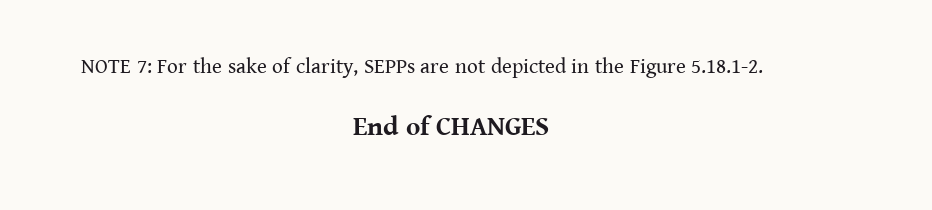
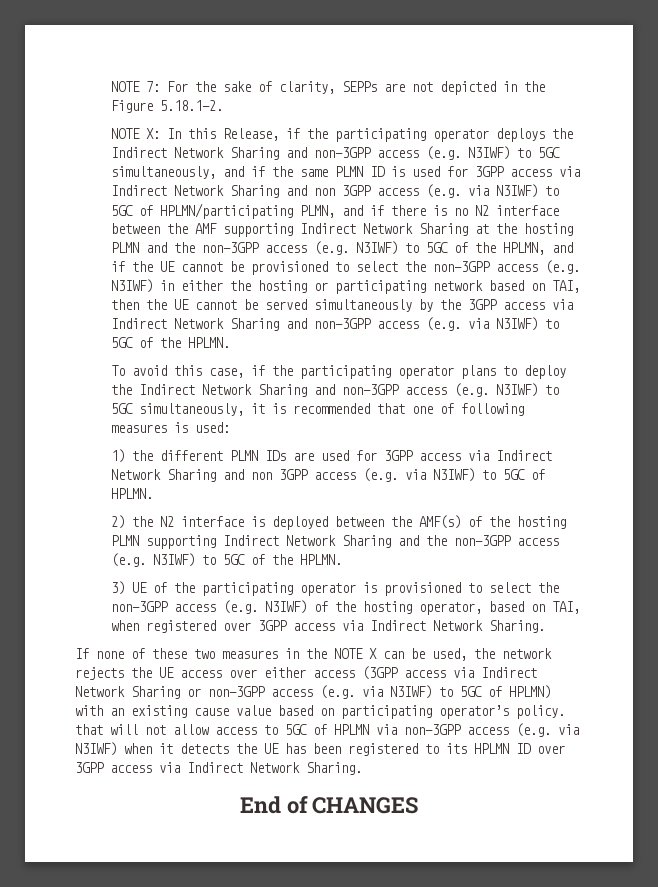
(764, 66) none -> [111,128,574,142] [111,146,561,160] [111,166,581,179] [111,184,560,198] [111,203,560,219] [111,223,574,237] [111,241,574,255] [111,260,581,275] [111,279,581,294] [111,299,574,312] [111,317,560,331] [111,337,231,348] [111,365,567,379] [111,383,560,397] [111,403,525,416] [111,422,231,433] [111,449,553,463] [111,468,546,482] [111,488,154,499] [111,515,567,530] [111,535,560,549] [111,553,343,567] [111,581,560,596] [111,600,581,615] [111,620,546,633] [75,648,552,661] [75,666,537,680] [75,685,551,699] [75,705,565,719] [75,723,579,737] [75,742,565,756] [75,762,362,775] // NOTE X: In this Release, if the participating operator deploys the Indirect Network Sharing and non-3GPP access (e.g. N3IWF) to 5GC simultaneously, and if the same PLMN ID is used for 3GPP access via Indirect Network Sharing and non 3GPP access (e.g. via N3IWF) to 5GC of HPLMN/participating PLMN, and if there is no N2 interface between the AMF supporting Indirect Network Sharing at the hosting PLMN and the non-3GPP access (e.g. N3IWF) to 5GC of the HPLMN, and if the UE cannot be provisioned to select the non-3GPP access (e.g. N3IWF) in either the hosting or participating network based on TAI, then the UE cannot be served simultaneously by the 3GPP access via Indirect Network Sharing and non-3GPP access (e.g. via N3IWF) to 5GC of the HPLMN. // To avoid this case, if the participating operator plans to deploy the Indirect Network Sharing and non-3GPP access (e.g. N3IWF) to 5GC simultaneously, it is recommended that one of following measures is used: // 1) the different PLMN IDs are used for 3GPP access via Indirect Network Sharing and non 3GPP access (e.g. via N3IWF) to 5GC of HPLMN. // 2) the N2 interface is deployed between the AMF(s) of the hosting PLMN supporting Indirect Network Sharing and the non-3GPP access (e.g. N3IWF) to 5GC of the HPLMN. // 3) UE of the participating operator is provisioned to select the non-3GPP access (e.g. N3IWF) of the hosting operator, based on TAI, when registered over 3GPP access via Indirect Network Sharing. // If none of these two measures in the NOTE X can be used, the network rejects the UE access over either access (3GPP access via Indirect Network Sharing or non-3GPP access (e.g. via N3IWF) to 5GC of HPLMN) with an existing cause value based on participating operator’s policy. that will not allow access to 5GC of HPLMN via non-3GPP access (e.g. via N3IWF) when it detects the UE has been registered to its HPLMN ID over 3GPP access via Indirect Network Sharing.

